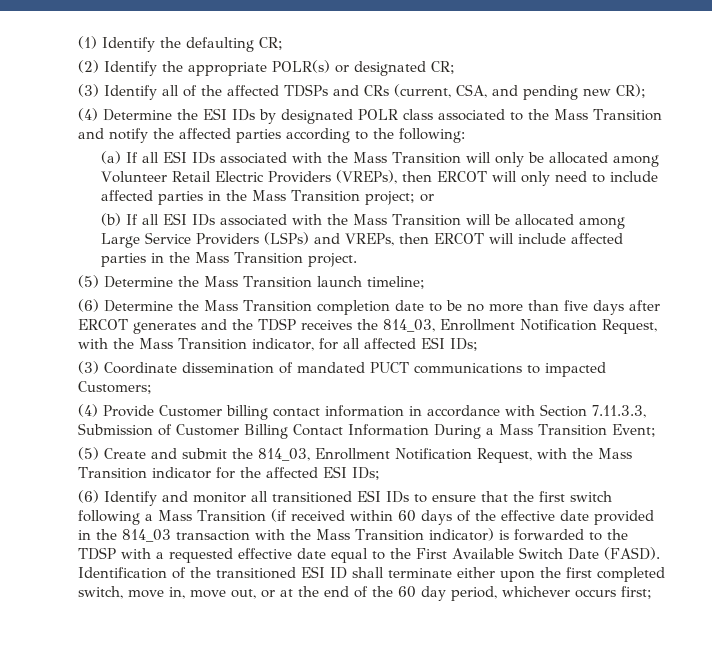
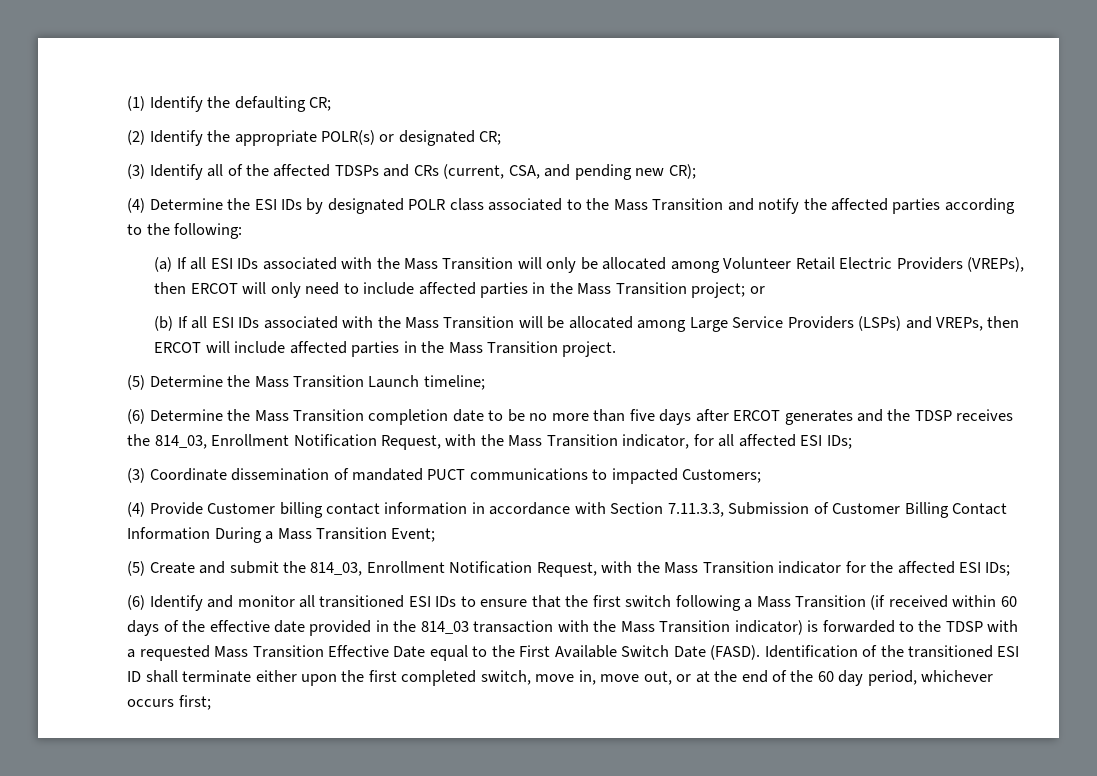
[317,276,363,287] launch -> [368,375,420,388] Launch
[238,548,327,559] effective date -> [214,645,426,658] Mass Transition Effective Date

